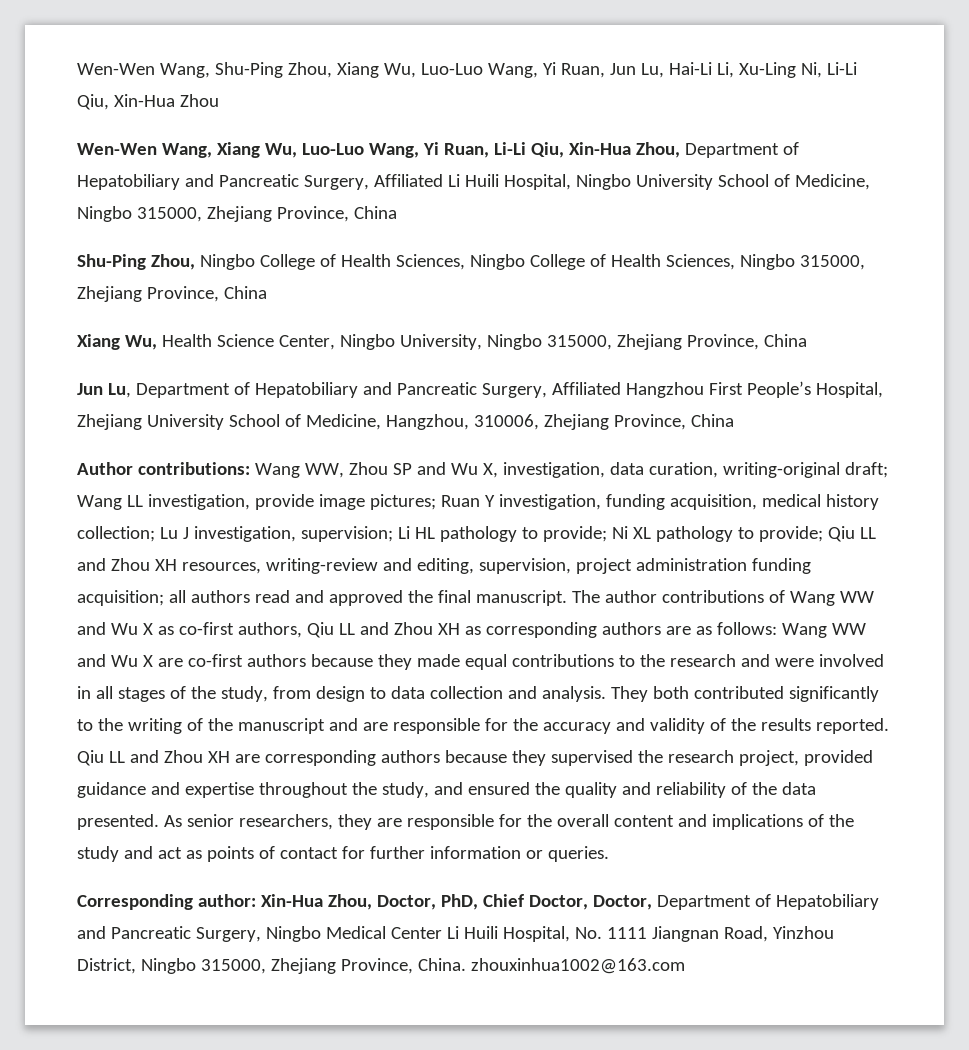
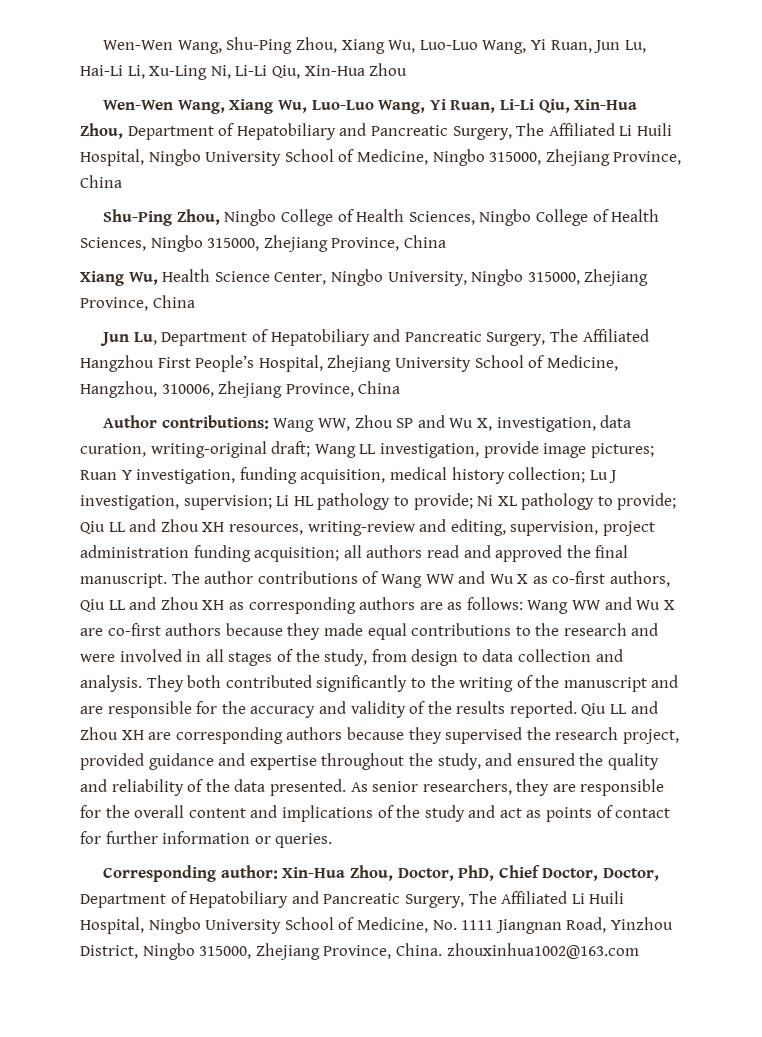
(369, 182) none -> [516,123,545,136] The
(547, 390) none -> [549,329,578,342] The
[265,926,570,942] Ningbo Medical Center Li Huili Hospital, -> [468,891,625,904] [80,917,428,934] The Affiliated Li Huili Hospital, Ningbo University School of Medicine,

